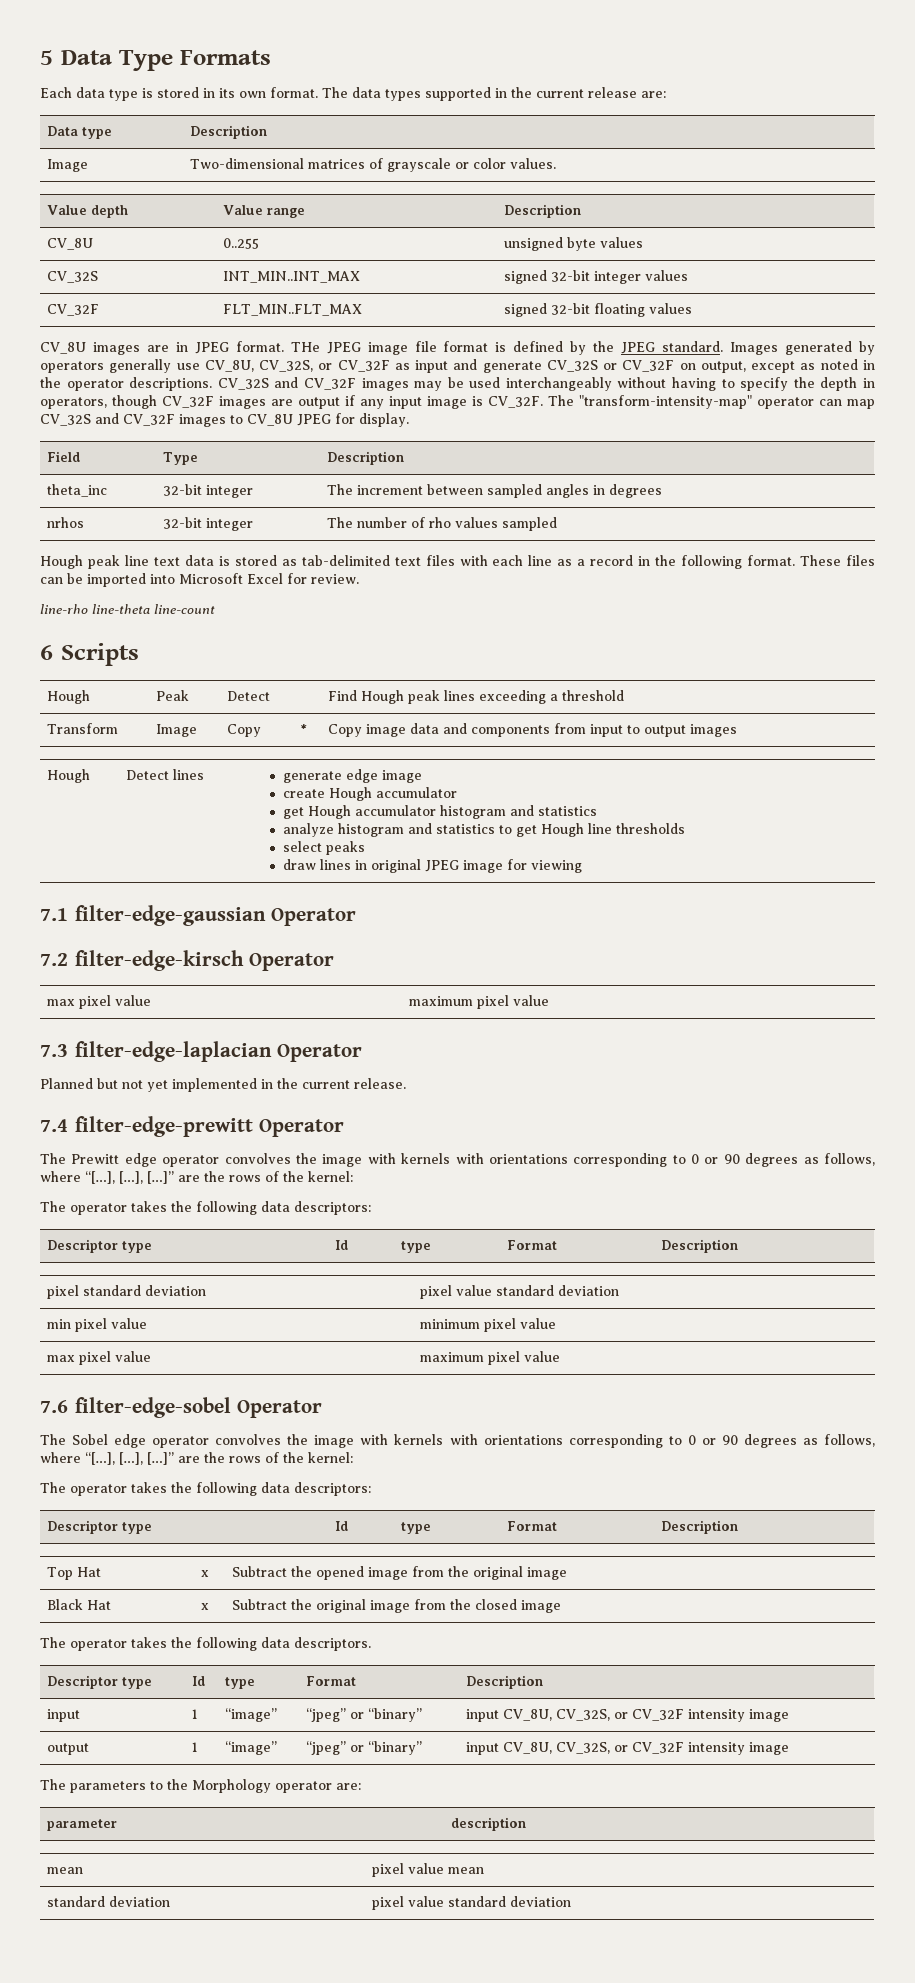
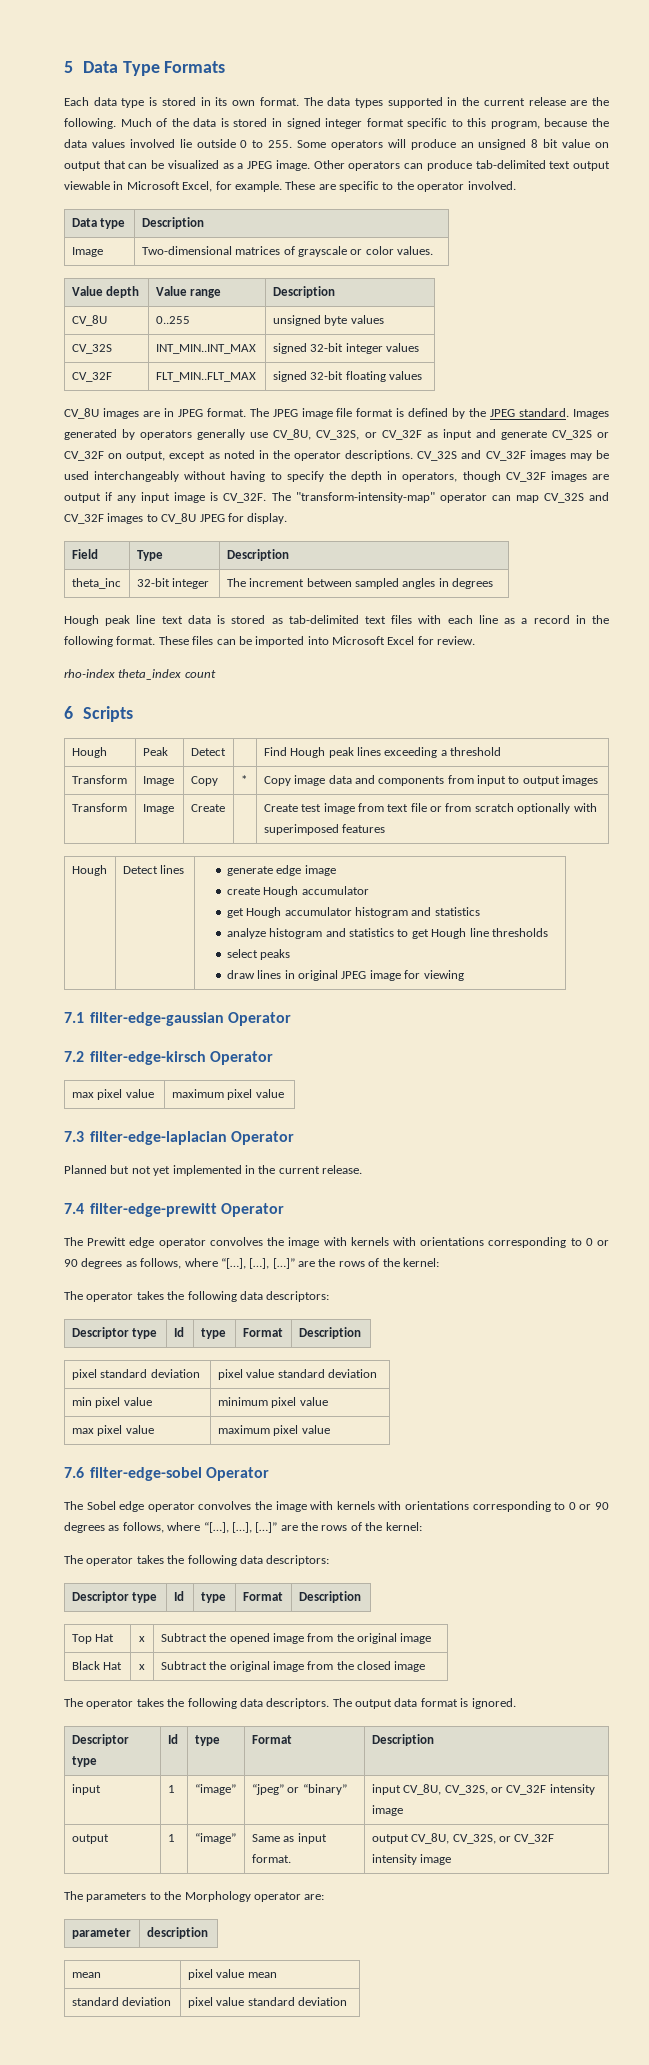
[641,91,666,98] are: -> [570,97,609,106] [64,118,609,129] [64,139,609,150] [64,160,610,171] [64,181,516,192] are the following. Much of the data is stored in signed integer format specific to this program, because the data values involved lie outside 0 to 255. Some operators will produce an unsigned 8 bit value on output that can be visualized as a JPEG image. Other operators can produce tab-delimited text output viewable in Microsoft Excel, for example. These are specific to the operator involved.
[290,342,320,352] THe -> [249,408,269,417] The
[46,517,84,528] [162,517,253,531] [326,517,557,531] // nrhos | 32-bit integer | The number of rho values sampled -> (494, 583) none
[40,604,215,614] line-rho line-theta line-count -> [64,669,216,680] rho-index theta_index count
(737, 730) none -> [71,803,127,812] [142,804,174,814] [190,804,225,812] [263,803,597,814] [263,824,386,835] // Transform | Image | Create | | Create test image from text file or from scratch optionally with superimposed features
(371, 1644) none -> [332,1698,516,1709] The output data format is ignored.
[305,1741,422,1755] [465,1742,499,1755] “jpeg” or “binary” | input -> [251,1833,327,1844] [251,1854,291,1863] [371,1834,409,1844] Same as input format. | output

